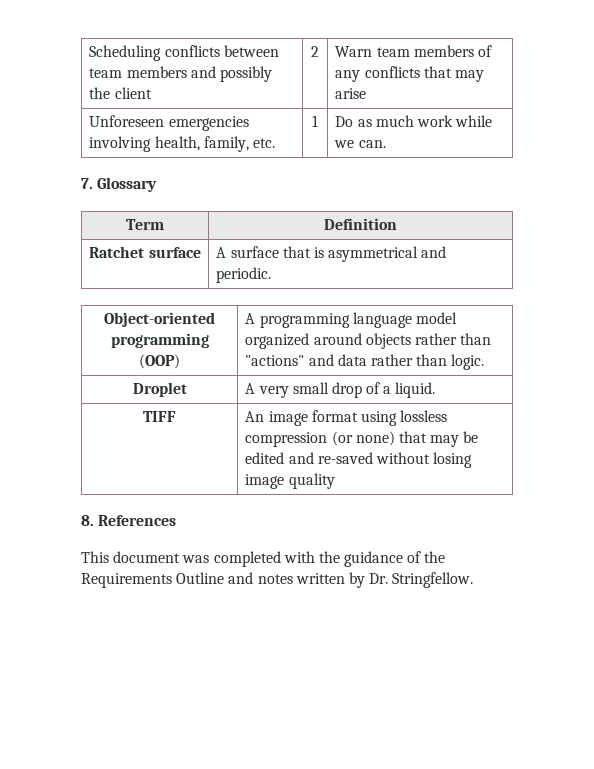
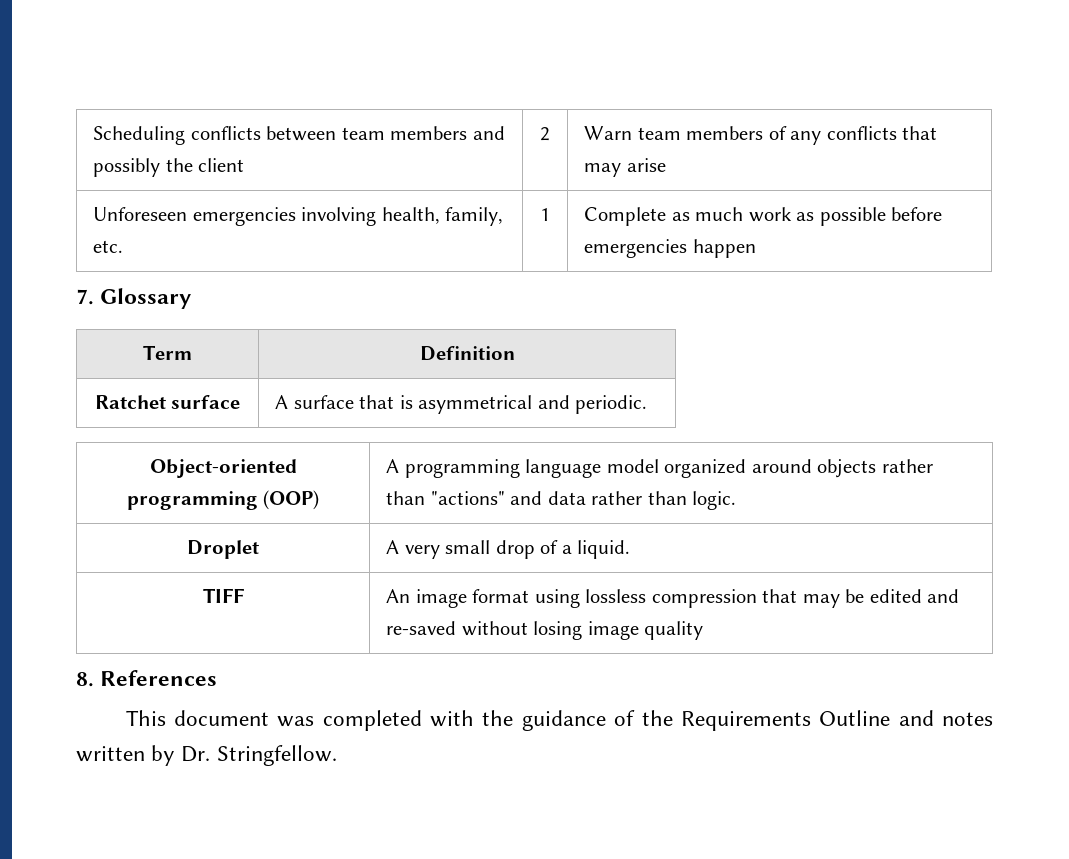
[335,116,354,127] Do -> [584,207,667,226] Complete
[455,115,493,127] [334,140,386,148] while we can. -> [796,207,943,226] [584,239,756,258] as possible before emergencies happen
[331,431,395,446] (or none) -> (757, 598) none

